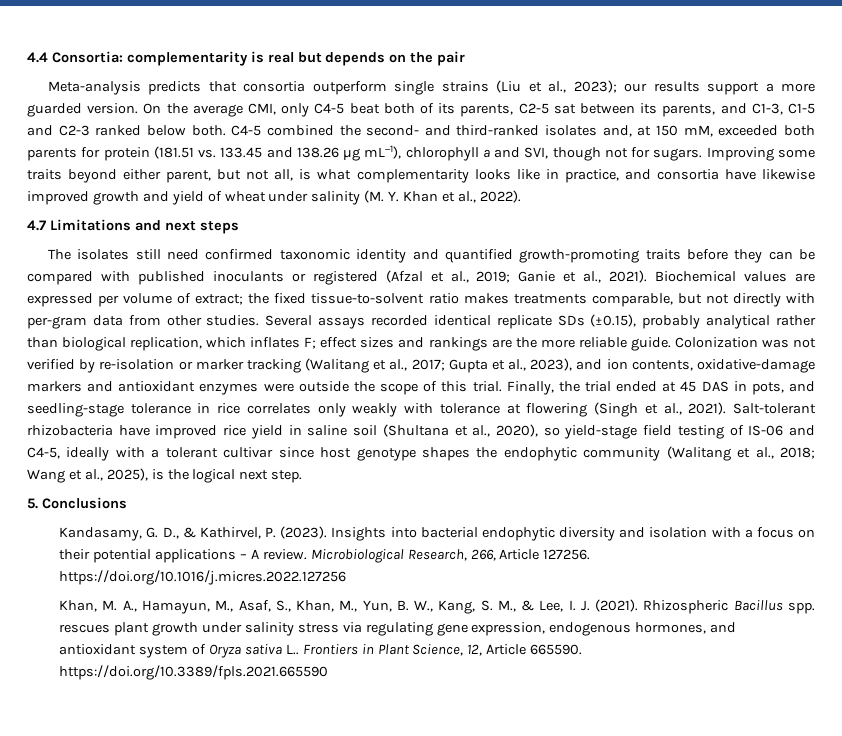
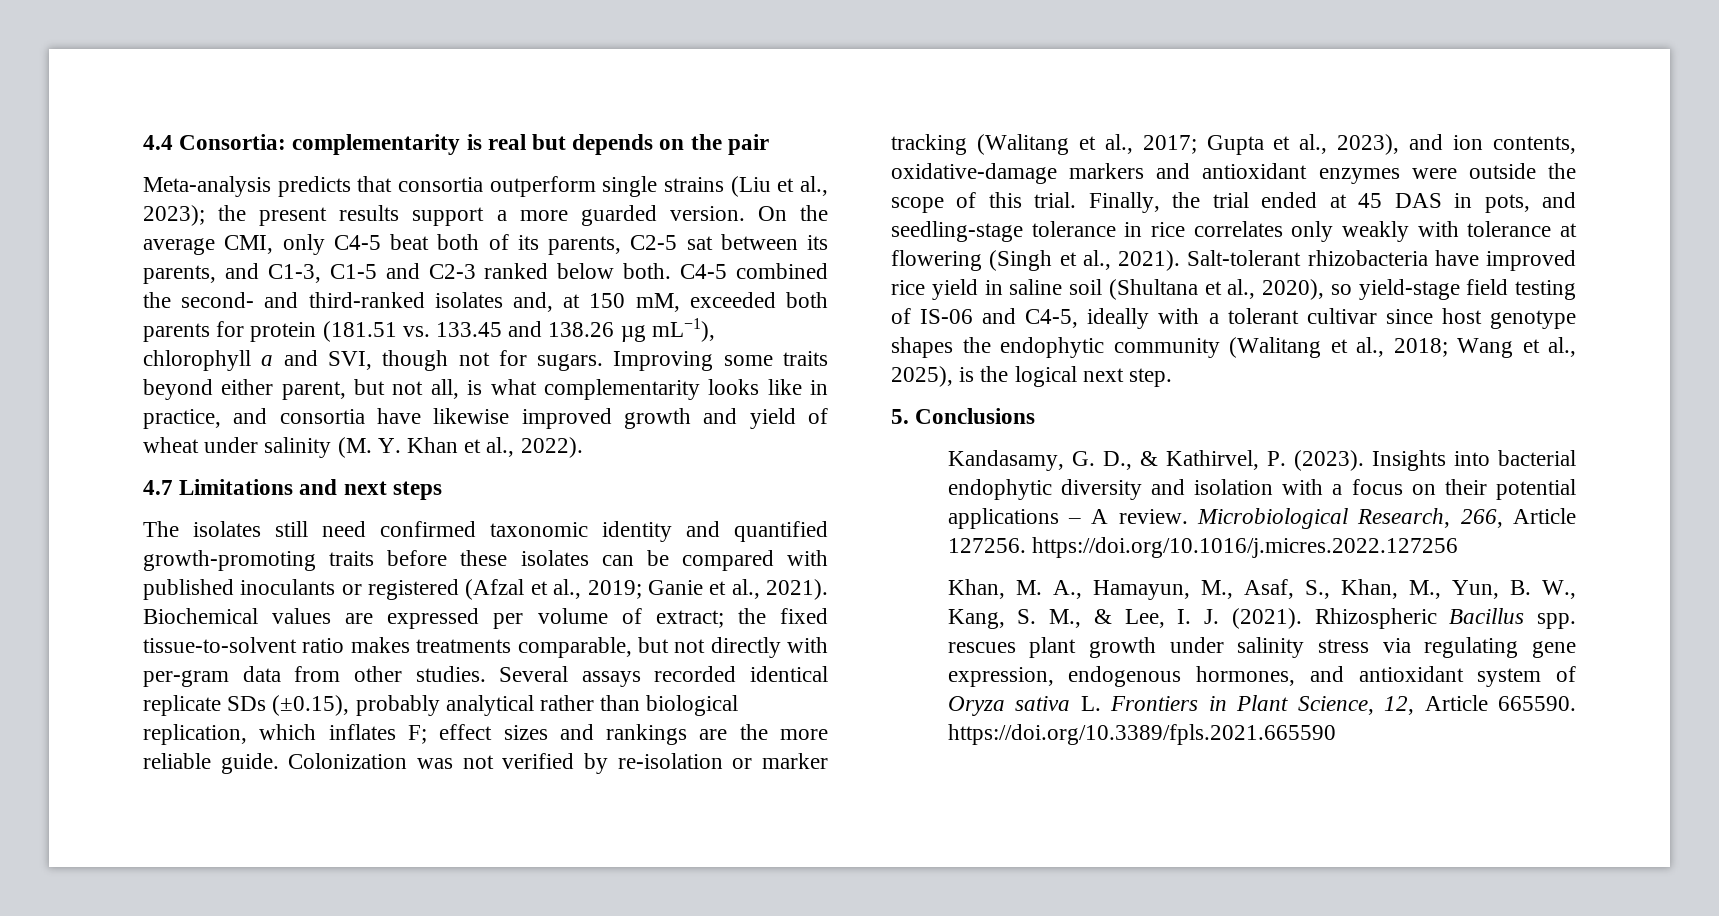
[624,83,648,92] our -> [218,205,328,226] the present
[734,249,763,263] they -> [460,550,589,566] these isolates
[285,644,299,655] L.. -> [1080,696,1101,711] L.

